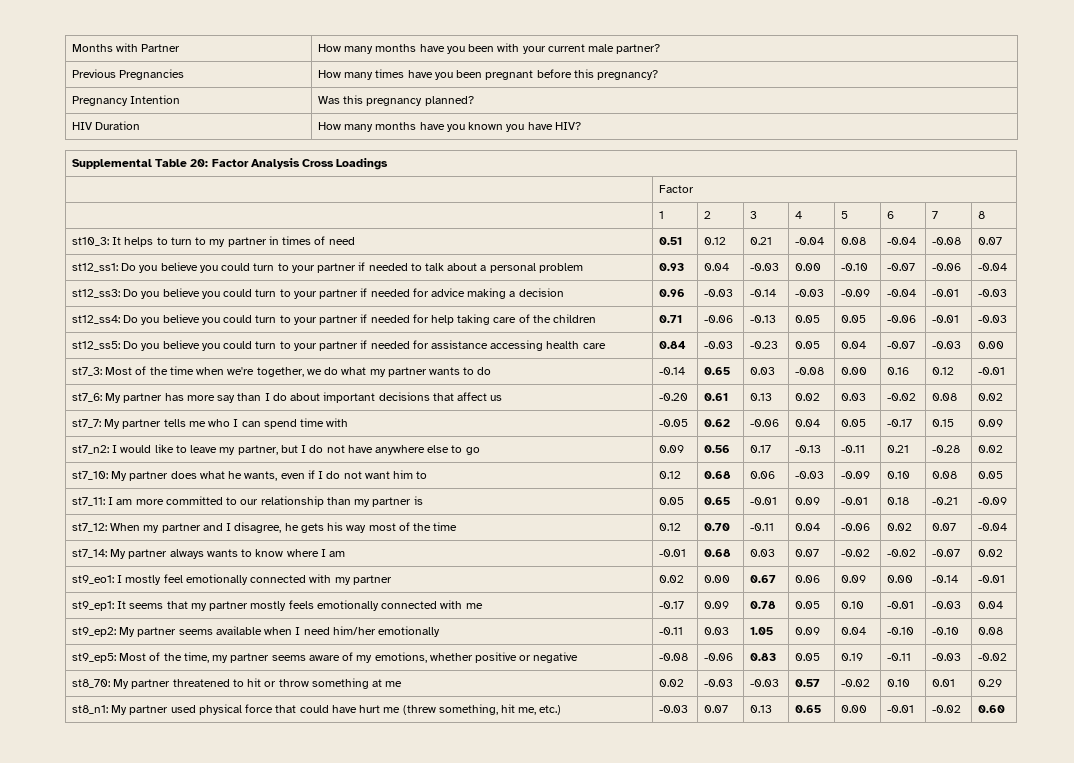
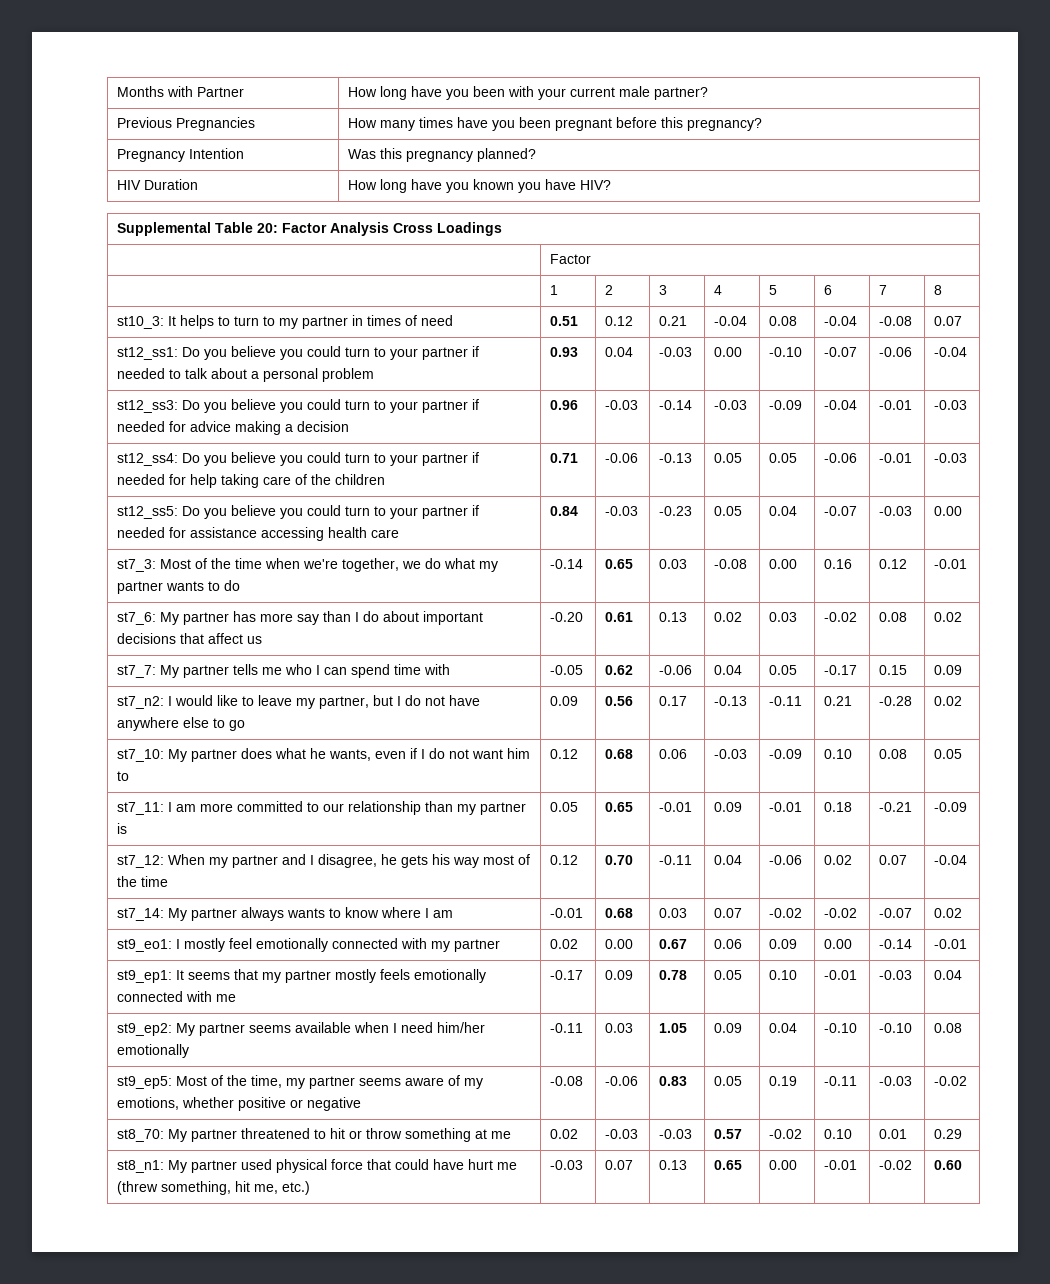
[344,44,417,54] many months -> [380,86,408,100] long
[344,122,417,132] many months -> [380,179,408,193] long

